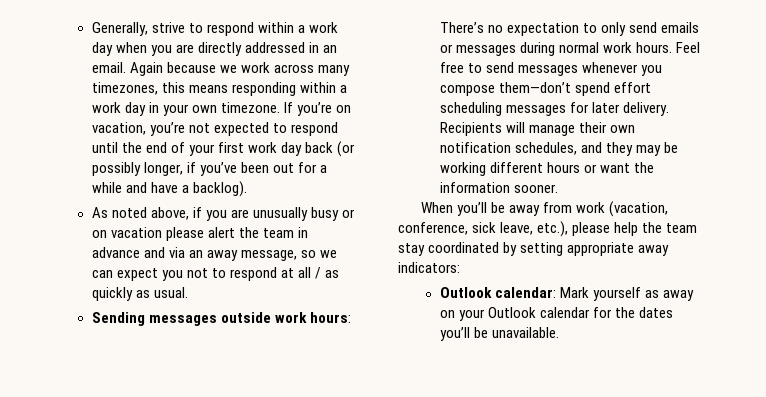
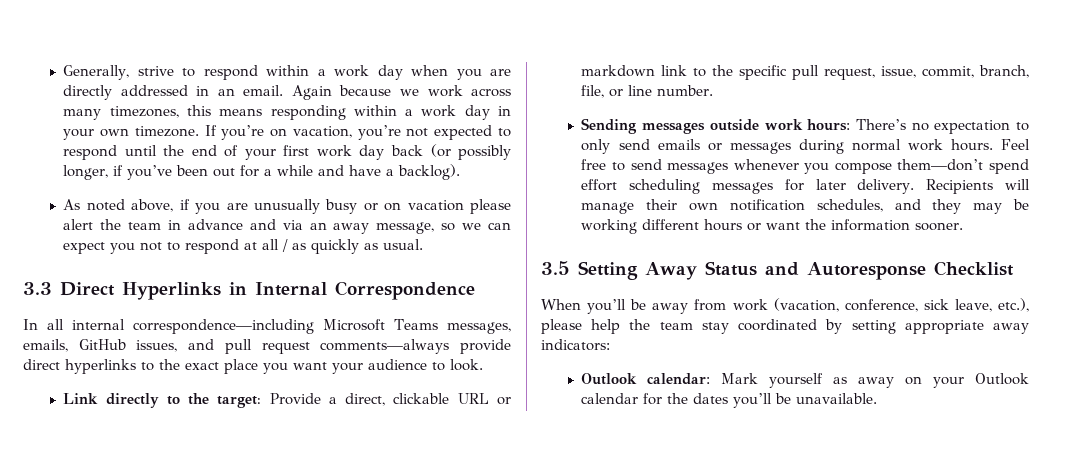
(188, 292) none -> [23,281,475,300] [23,319,512,334] [23,339,512,354] [23,359,483,374] [63,393,512,408] [581,65,1029,80] [581,85,714,98] // 3.3 Direct Hyperlinks in Internal Correspondence // In all internal correspondence—including Microsoft Teams messages, emails, GitHub issues, and pull request comments—always provide direct hyperlinks to the exact place you want your audience to look. // Link directly to the target: Provide a direct, clickable URL or markdown link to the specific pull request, issue, commit, branch, file, or line number.
(558, 188) none -> [541,261,1014,280] // 3.5 Setting Away Status and Autoresponse Checklist

